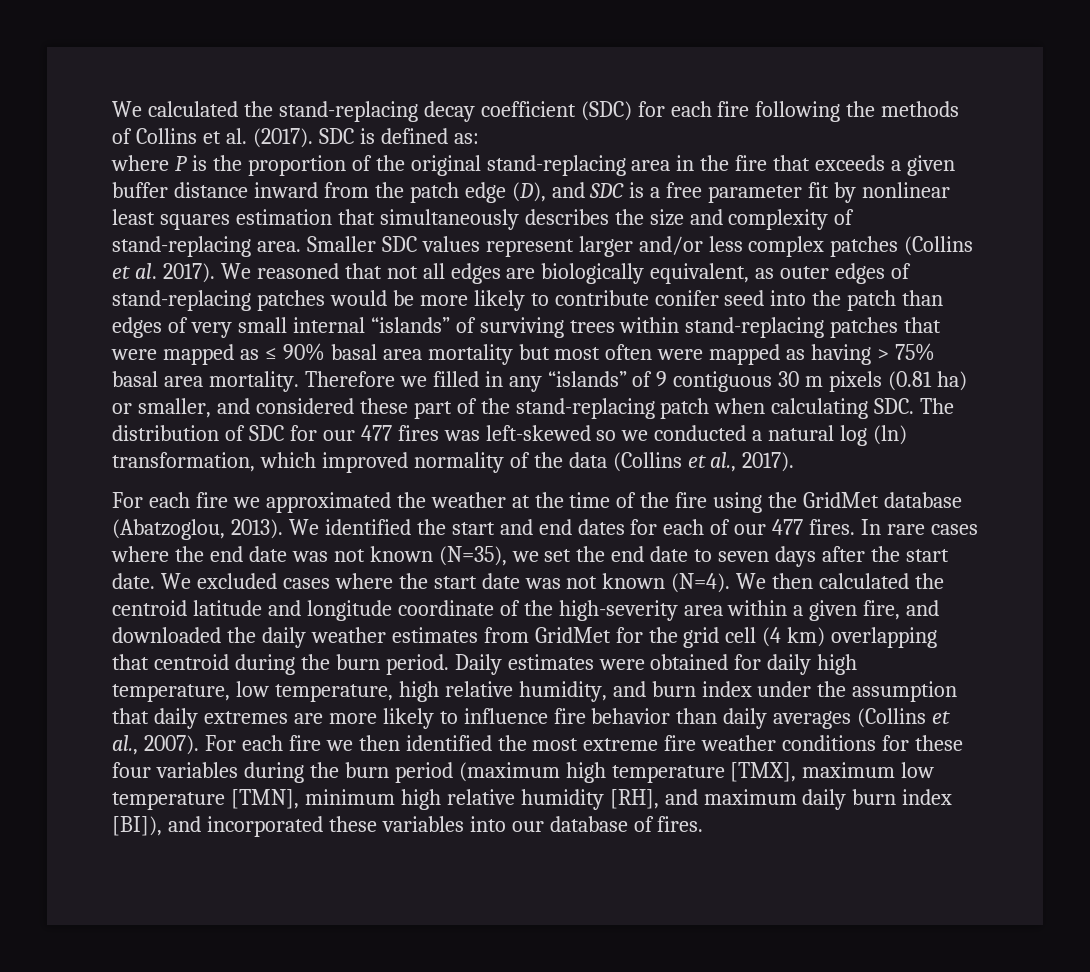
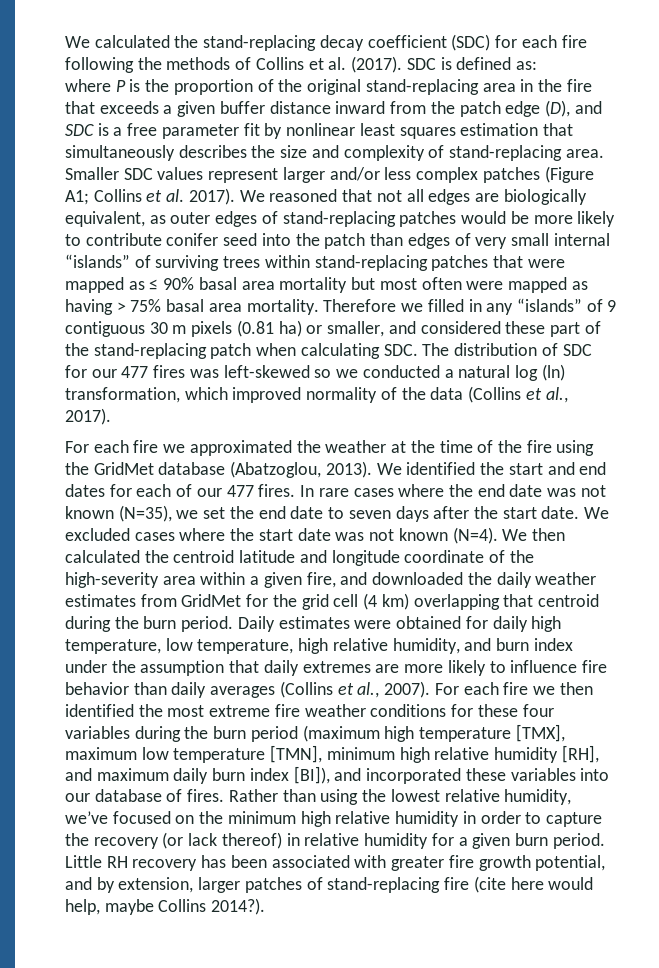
[904,236,974,256] (Collins -> [544,166,594,183] [65,189,142,205] (Figure A1; Collins
(704, 824) none -> [228,789,572,805] [65,811,602,827] [65,832,605,849] [65,855,606,871] [65,876,594,893] [65,898,266,915] Rather than using the lowest relative humidity, we’ve focused on the minimum high relative humidity in order to capture the recovery (or lack thereof) in relative humidity for a given burn period. Little RH recovery has been associated with greater fire growth potential, and by extension, larger patches of stand-replacing fire (cite here would help, maybe Collins 2014?).

